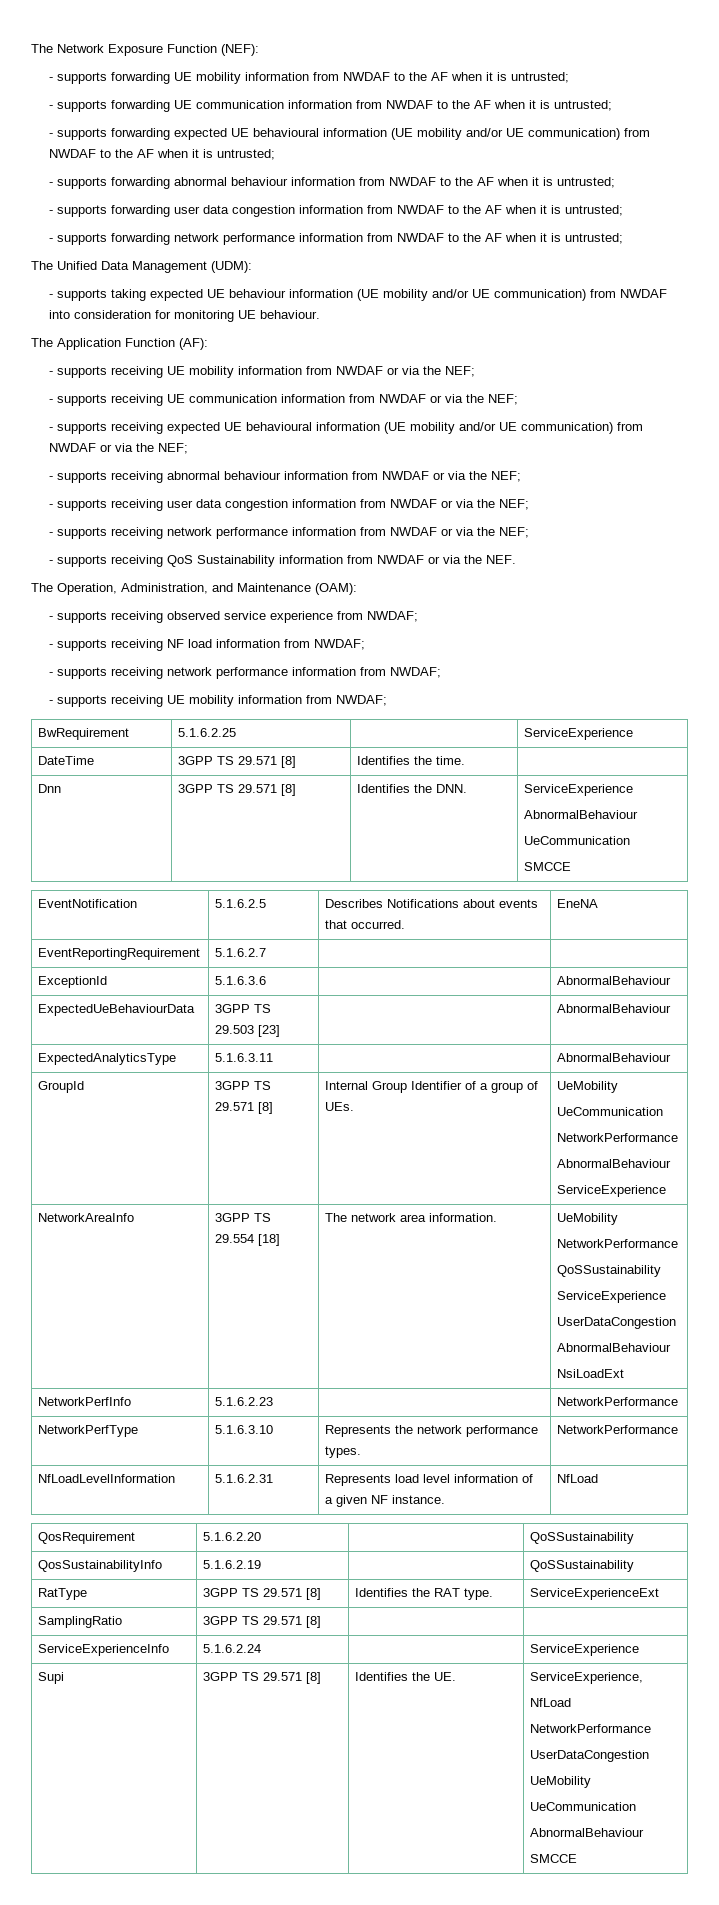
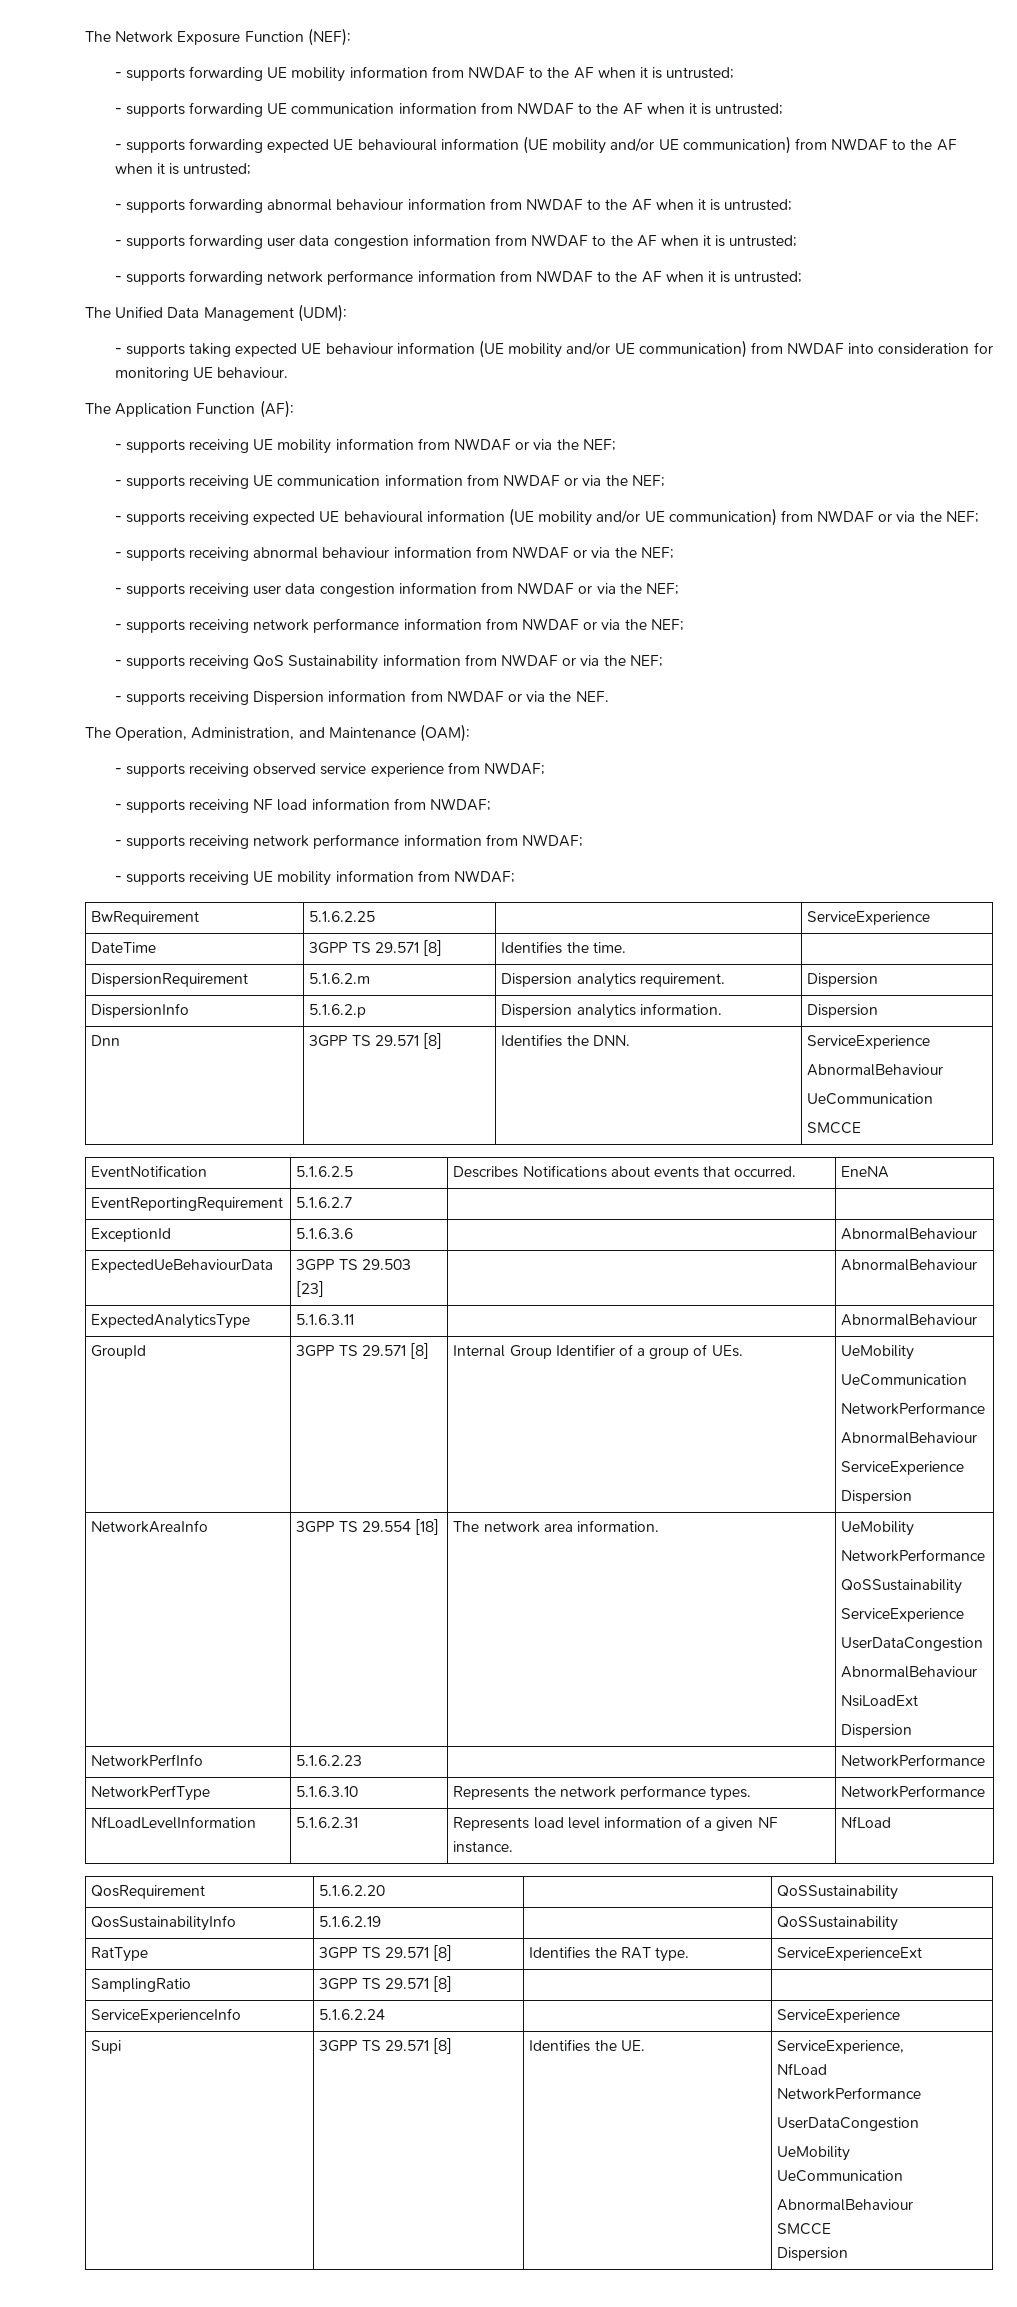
(483, 559) none -> [629,655,663,667] [114,690,572,705] NEF; // - supports receiving Dispersion information from NWDAF or via the
(466, 760) none -> [91,973,249,987] [309,973,371,984] [501,973,725,988] [807,973,879,987] [91,1003,190,1018] [309,1004,367,1018] [501,1003,722,1019] [807,1004,879,1018] // DispersionRequirement | 5.1.6.2.m | Dispersion analytics requirement. | Dispersion // DispersionInfo | 5.1.6.2.p | Dispersion analytics information. | Dispersion
(667, 1191) none -> [841,1490,913,1504] // Dispersion
(625, 1373) none -> [841,1724,913,1738] // Dispersion
(578, 1858) none -> [777,2247,849,2261] // Dispersion

